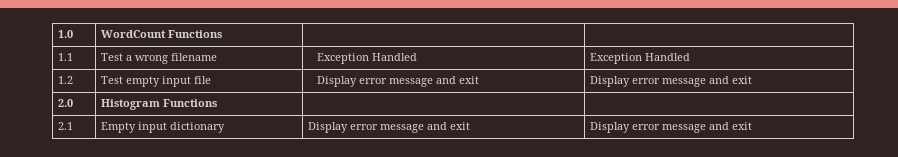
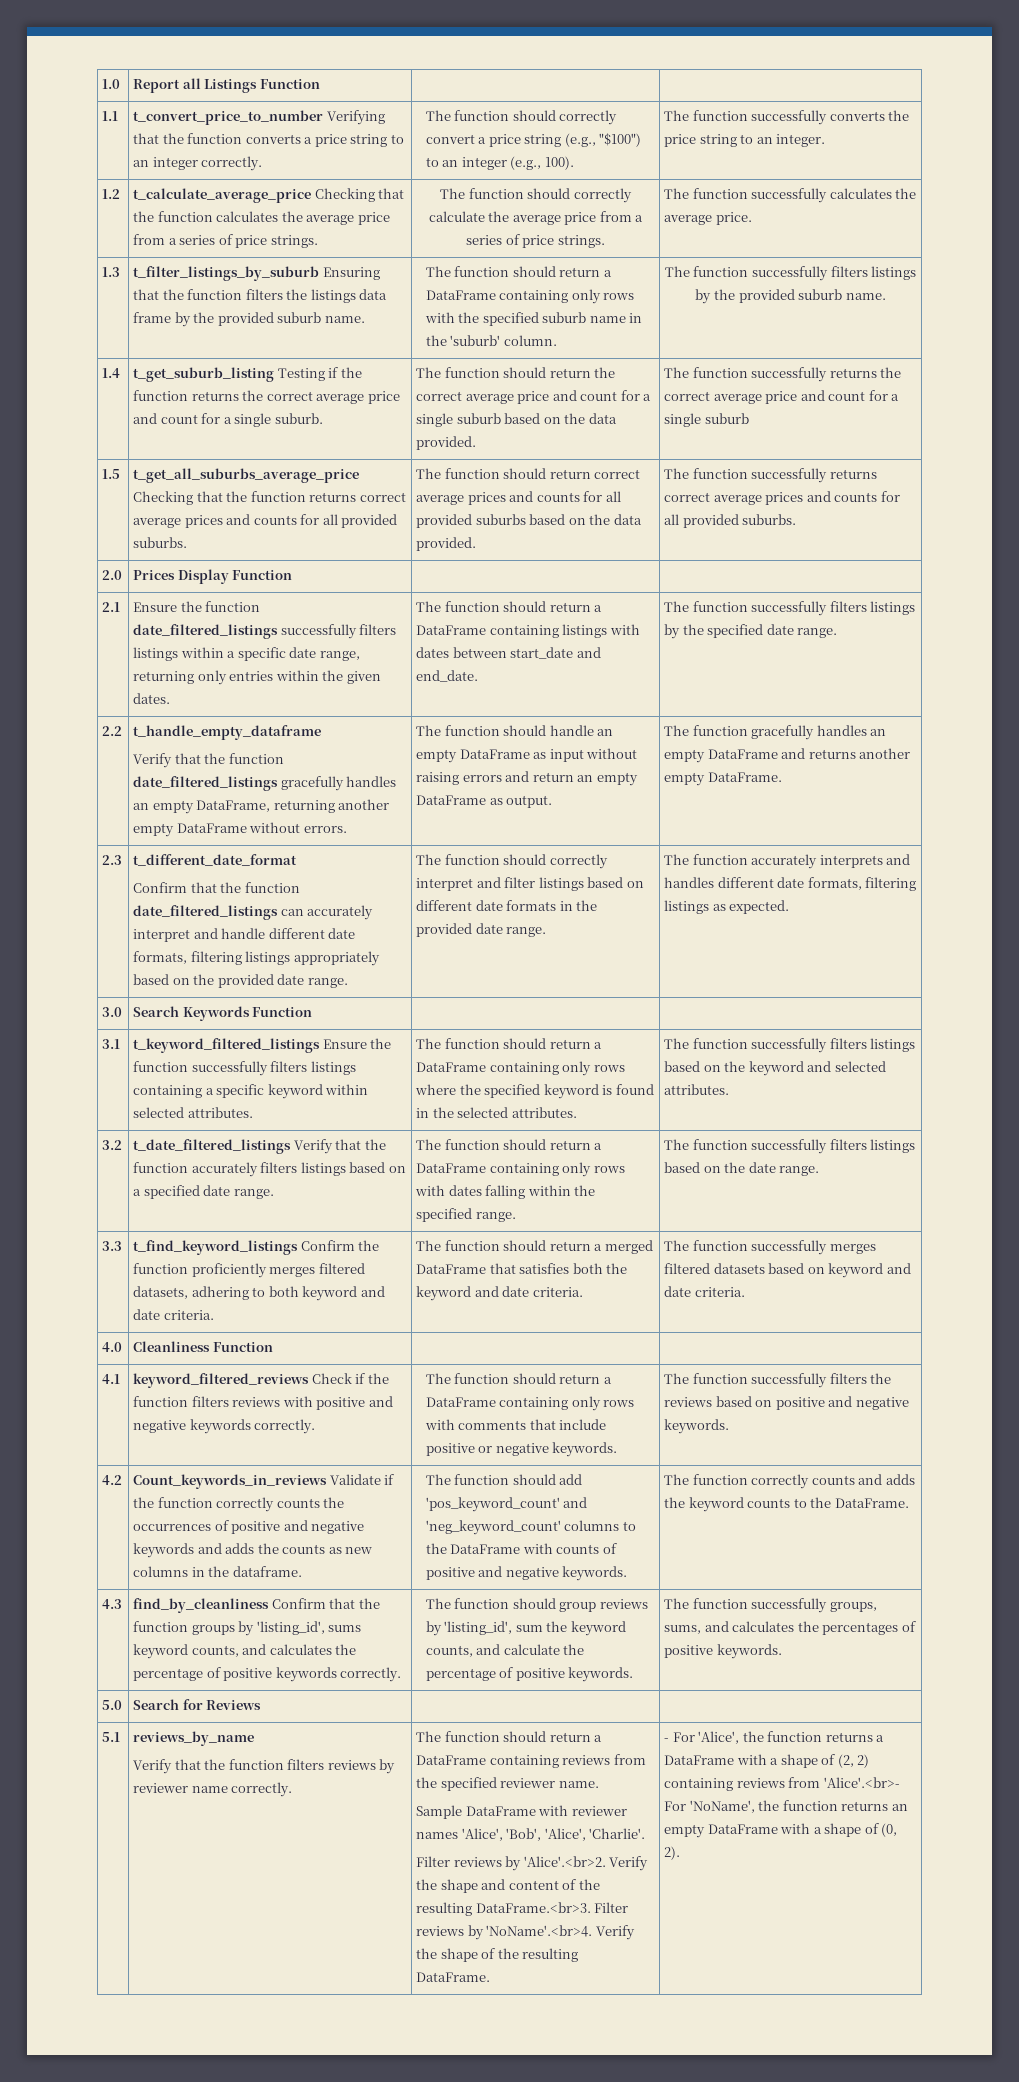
[101,30,223,38] [58,53,74,61] [101,53,218,64] [316,53,417,64] [590,53,691,64] [58,76,74,84] [101,76,212,87] [316,76,479,87] [590,76,753,87] [58,99,74,107] [101,99,218,110] [58,122,74,130] [101,122,226,133] [308,122,471,133] [590,122,753,133] WordCount Functions | | // 1.1 | Test a wrong filename | Exception Handled | Exception Handled // 1.2 | Test empty input file | Display error message and exit | Display error message and exit // 2.0 | Histogram Functions | | // 2.1 | Empty input dictionary | Display error message and exit | Display error message and exit -> [133,78,320,93] [102,111,119,121] [133,110,385,125] [133,133,404,147] [133,156,263,171] [425,110,618,125] [425,133,642,147] [425,156,574,170] [664,110,910,125] [664,134,826,147] [102,189,121,199] [133,188,405,203] [133,211,390,225] [133,234,318,248] [440,188,632,203] [428,211,644,225] [466,234,605,248] [664,188,917,203] [664,212,752,225] [102,267,121,277] [133,266,380,281] [133,289,388,303] [133,312,365,327] [425,266,612,277] [425,289,635,304] [424,312,643,326] [425,335,557,346] [664,266,917,281] [695,289,886,304] [102,368,121,378] [133,367,362,382] [133,390,400,404] [133,413,323,427] [416,367,616,378] [416,390,652,404] [416,413,617,427] [416,436,477,450] [664,367,902,382] [664,390,900,404] [664,413,749,427] [102,469,121,479] [133,468,360,483] [133,491,406,505] [133,514,398,528] [133,537,188,548] [416,468,641,479] [416,491,621,505] [416,514,642,528] [416,537,477,551] [664,468,877,483] [664,491,900,505] [664,514,797,528] [102,570,123,580] [133,569,293,584] [102,602,121,612] [133,601,261,612] [133,624,397,639] [133,647,360,661] [133,670,381,685] [133,693,171,704] [416,601,603,612] [416,624,640,638] [416,647,601,659] [416,670,479,682] [664,601,916,616] [664,624,838,639] [102,726,123,736] [133,725,322,740] [133,753,284,768] [133,776,397,791] [133,799,390,814] [133,822,347,837] [416,725,614,736] [416,748,638,763] [416,771,638,786] [416,795,553,808] [664,725,887,740] [664,748,911,763] [664,772,782,786] [102,855,123,865] [133,854,298,866] [133,882,300,893] [133,905,374,920] [133,928,356,942] [133,951,380,966] [133,974,348,988] [416,854,608,869] [416,877,644,891] [416,900,598,911] [416,923,547,937] [664,854,911,869] [664,877,917,891] [664,900,790,914] [102,1007,123,1017] [133,1006,313,1021] [102,1039,121,1049] [133,1038,392,1053] [133,1061,356,1076] [133,1084,369,1099] [133,1107,253,1118] [416,1038,603,1049] [416,1061,625,1076] [415,1084,654,1099] [416,1107,577,1118] [664,1038,916,1053] [664,1061,886,1076] [664,1084,730,1095] [102,1140,123,1150] [133,1139,386,1154] [133,1162,406,1177] [133,1185,274,1199] [416,1139,603,1150] [416,1162,625,1177] [415,1185,596,1199] [416,1208,516,1222] [664,1139,916,1154] [664,1162,820,1176] [102,1241,123,1251] [133,1240,380,1255] [133,1263,365,1278] [133,1286,385,1301] [133,1309,214,1320] [416,1240,653,1254] [416,1263,628,1274] [416,1286,583,1301] [664,1240,876,1255] [664,1263,911,1278] [664,1286,745,1297] [102,1342,123,1352] [133,1341,273,1352] [102,1374,121,1384] [133,1373,389,1388] [133,1396,393,1410] [133,1419,316,1434] [425,1373,612,1384] [425,1396,635,1411] [424,1419,607,1430] [425,1442,618,1457] [664,1373,892,1388] [664,1396,909,1410] [664,1419,730,1434] [102,1475,123,1485] [133,1474,395,1489] [133,1497,345,1512] [133,1520,365,1534] [133,1543,373,1558] [133,1566,302,1577] [425,1474,583,1485] [425,1497,588,1512] [425,1520,636,1535] [425,1543,617,1554] [425,1566,628,1581] [664,1474,915,1489] [664,1497,909,1512] [102,1599,123,1609] [133,1598,380,1613] [133,1621,362,1636] [133,1644,357,1659] [133,1667,402,1682] [425,1598,648,1612] [425,1621,626,1636] [425,1644,585,1657] [425,1667,634,1682] [664,1598,877,1613] [664,1621,916,1635] [664,1644,782,1659] [102,1700,123,1710] [133,1699,262,1710] [102,1732,121,1742] [133,1731,255,1746] [133,1759,396,1774] [133,1782,293,1797] [416,1731,603,1742] [416,1754,646,1768] [416,1777,599,1791] [416,1805,627,1819] [416,1828,646,1841] [416,1856,649,1871] [416,1879,600,1893] [416,1902,629,1916] [416,1925,635,1940] [416,1948,579,1962] [416,1972,491,1982] [664,1731,885,1744] [664,1754,870,1768] [664,1777,900,1791] [664,1800,908,1813] [664,1823,898,1838] [664,1846,681,1860] Report all Listings Function | | // 1.1 | t_convert_price_to_number Verifying that the function converts a price string to an integer correctly. | The function should correctly convert a price string (e.g., "$100") to an integer (e.g., 100). | The function successfully converts the price string to an integer. // 1.2 | t_calculate_average_price Checking that the function calculates the average price from a series of price strings. | The function should correctly calculate the average price from a series of price strings. | The function successfully calculates the average price. // 1.3 | t_filter_listings_by_suburb Ensuring that the function filters the listings data frame by the provided suburb name. | The function should return a DataFrame containing only rows with the specified suburb name in the 'suburb' column. | The function successfully filters listings by the provided suburb name. // 1.4 | t_get_suburb_listing Testing if the function returns the correct average price and count for a single suburb. | The function should return the correct average price and count for a single suburb based on the data provided. | The function successfully returns the correct average price and count for a single suburb // 1.5 | t_get_all_suburbs_average_price Checking that the function returns correct average prices and counts for all provided suburbs. | The function should return correct average prices and counts for all provided suburbs based on the data provided. | The function successfully returns correct average prices and counts for all provided suburbs. // 2.0 | Prices Display Function | | // 2.1 | Ensure the function date_filtered_listings successfully filters listings within a specific date range, returning only entries within the given dates. | The function should return a DataFrame containing listings with dates between start_date and end_date. | The function successfully filters listings by the specified date range. // 2.2 | t_handle_empty_dataframe // Verify that the function date_filtered_listings gracefully handles an empty DataFrame, returning another empty DataFrame without errors. | The function should handle an empty DataFrame as input without raising errors and return an empty DataFrame as output. | The function gracefully handles an empty DataFrame and returns another empty DataFrame. // 2.3 | t_different_date_format // Confirm that the function date_filtered_listings can accurately interpret and handle different date formats, filtering listings appropriately based on the provided date range. | The function should correctly interpret and filter listings based on different date formats in the provided date range. | The function accurately interprets and handles different date formats, filtering listings as expected. // 3.0 | Search Keywords Function | | // 3.1 | t_keyword_filtered_listings Ensure the function successfully filters listings containing a specific keyword within selected attributes. | The function should return a DataFrame containing only rows where the specified keyword is found in the selected attributes. | The function successfully filters listings based on the keyword and selected attributes. // 3.2 | t_date_filtered_listings Verify that the function accurately filters listings based on a specified date range. | The function should return a DataFrame containing only rows with dates falling within the specified range. | The function successfully filters listings based on the date range. // 3.3 | t_find_keyword_listings Confirm the function proficiently merges filtered datasets, adhering to both keyword and date criteria. | The function should return a merged DataFrame that satisfies both the keyword and date criteria. | The function successfully merges filtered datasets based on keyword and date criteria. // 4.0 | Cleanliness Function | | // 4.1 | keyword_filtered_reviews Check if the function filters reviews with positive and negative keywords correctly. | The function should return a DataFrame containing only rows with comments that include positive or negative keywords. | The function successfully filters the reviews based on positive and negative keywords. // 4.2 | Count_keywords_in_reviews Validate if the function correctly counts the occurrences of positive and negative keywords and adds the counts as new columns in the dataframe. | The function should add 'pos_keyword_count' and 'neg_keyword_count' columns to the DataFrame with counts of positive and negative keywords. | The function correctly counts and adds the keyword counts to the DataFrame. // 4.3 | find_by_cleanliness Confirm that the function groups by 'listing_id', sums keyword counts, and calculates the percentage of positive keywords correctly. | The function should group reviews by 'listing_id', sum the keyword counts, and calculate the percentage of positive keywords. | The function successfully groups, sums, and calculates the percentages of positive keywords. // 5.0 | Search for Reviews | | // 5.1 | reviews_by_name // Verify that the function filters reviews by reviewer name correctly. | The function should return a DataFrame containing reviews from the specified reviewer name. // Sample DataFrame with reviewer names 'Alice', 'Bob', 'Alice', 'Charlie'. // Filter reviews by 'Alice'.<br>2. Verify the shape and content of the resulting DataFrame.<br>3. Filter reviews by 'NoName'.<br>4. Verify the shape of the resulting DataFrame. | - For 'Alice', the function returns a DataFrame with a shape of (2, 2) containing reviews from 'Alice'.<br>- For 'NoName', the function returns an empty DataFrame with a shape of (0, 2).

